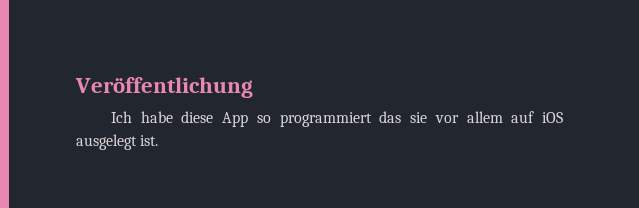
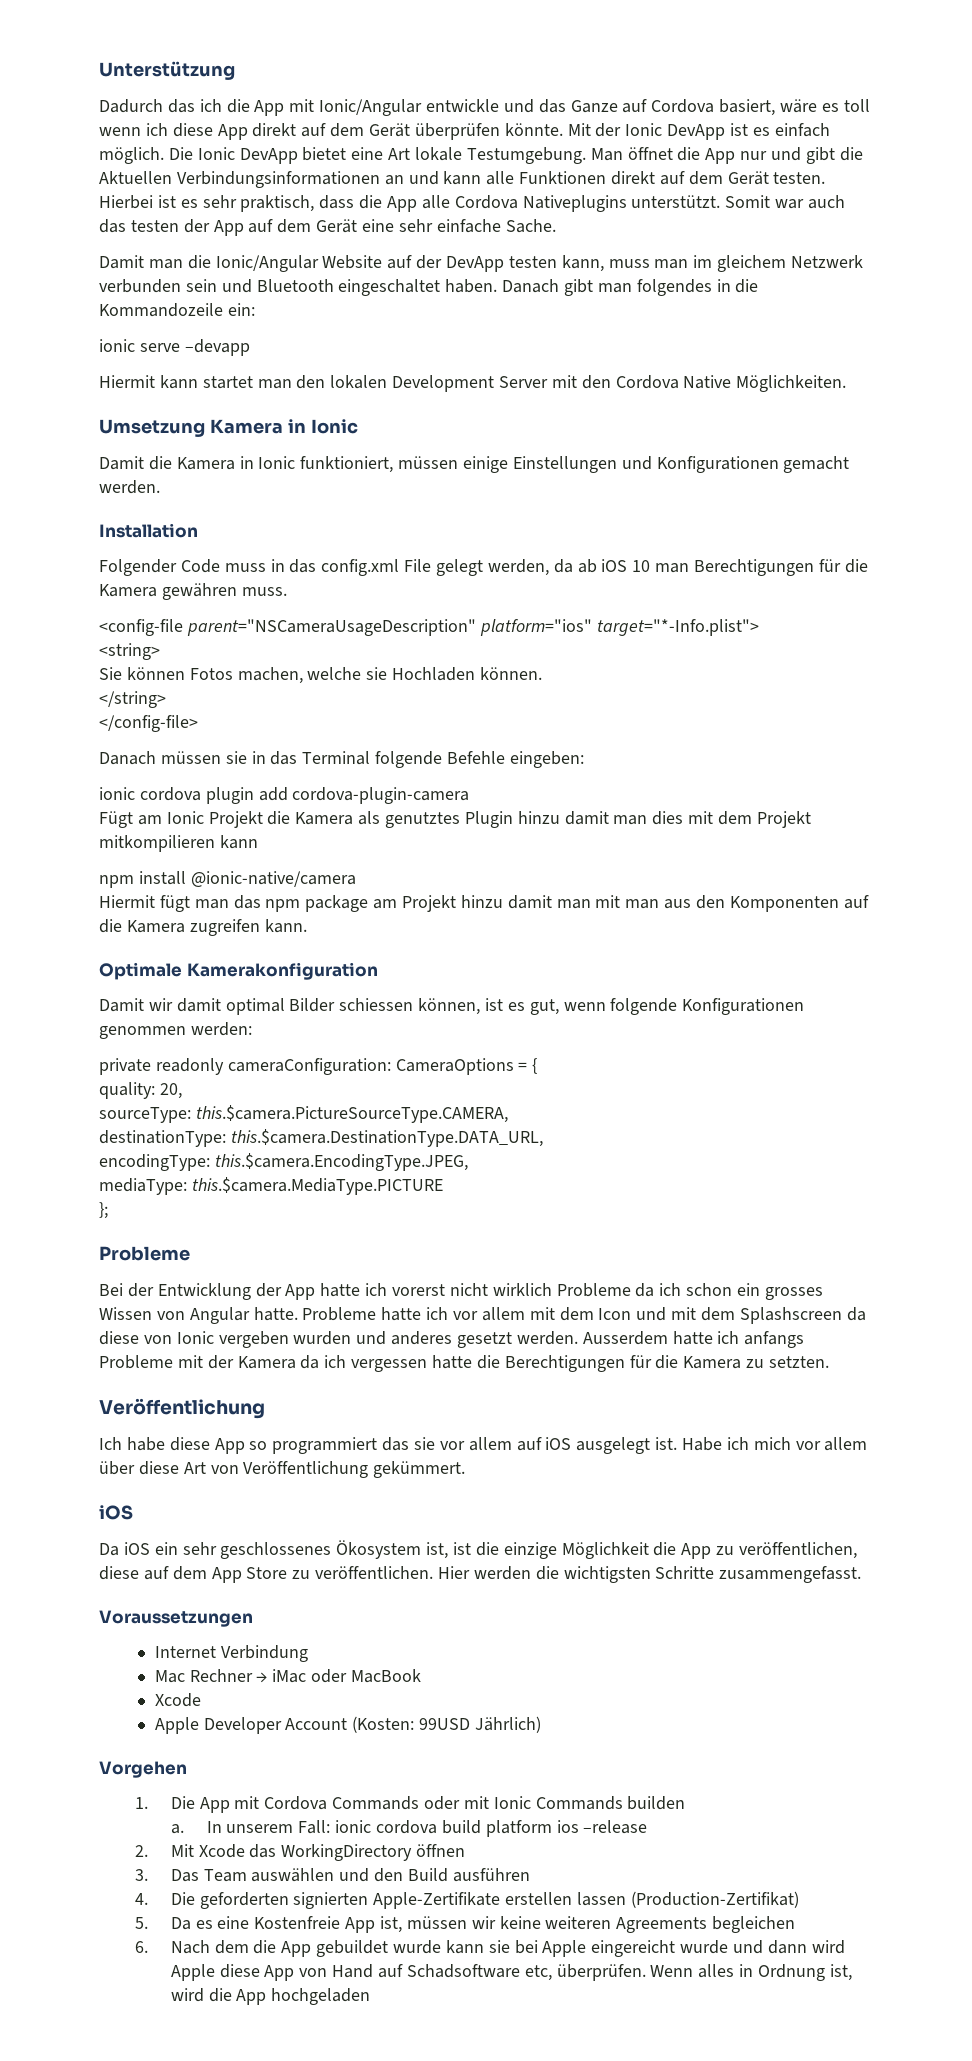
(75, 87) none -> [99,61,235,80] [99,99,870,116] [99,123,830,140] [99,147,863,164] [99,171,826,188] [99,195,846,212] [99,219,556,236] [99,255,864,272] [99,279,759,296] [99,303,255,317] [99,339,250,356] [99,375,847,392] [99,419,358,437] [99,456,850,473] [99,480,160,494] [99,523,198,538] [99,559,868,576] [99,583,287,600] [99,619,759,636] [99,643,160,660] [99,667,543,684] [99,691,166,708] [99,715,198,732] [99,751,584,768] [99,787,470,804] [99,811,811,828] [99,835,258,852] [99,871,356,888] [99,895,869,912] [99,919,307,936] [99,962,378,980] [99,998,805,1015] [99,1022,252,1039] [99,1058,538,1075] [99,1082,182,1099] [99,1105,508,1123] [99,1129,543,1147] [99,1153,468,1171] [99,1177,443,1195] [99,1202,108,1219] [99,1246,190,1261] [99,1283,823,1300] [99,1307,866,1324] [99,1331,805,1348] [99,1355,830,1372] Unterstützung // Dadurch das ich die App mit Ionic/Angular entwickle und das Ganze auf Cordova basiert, wäre es toll wenn ich diese App direkt auf dem Gerät überprüfen könnte. Mit der Ionic DevApp ist es einfach möglich. Die Ionic DevApp bietet eine Art lokale Testumgebung. Man öffnet die App nur und gibt die Aktuellen Verbindungsinformationen an und kann alle Funktionen direkt auf dem Gerät testen. Hierbei ist es sehr praktisch, dass die App alle Cordova Nativeplugins unterstützt. Somit war auch das testen der App auf dem Gerät eine sehr einfache Sache. // Damit man die Ionic/Angular Website auf der DevApp testen kann, muss man im gleichem Netzwerk verbunden sein und Bluetooth eingeschaltet haben. Danach gibt man folgendes in die Kommandozeile ein: // ionic serve –devapp // Hiermit kann startet man den lokalen Development Server mit den Cordova Native Möglichkeiten. // Umsetzung Kamera in Ionic // Damit die Kamera in Ionic funktioniert, müssen einige Einstellungen und Konfigurationen gemacht werden. // Installation // Folgender Code muss in das config.xml File gelegt werden, da ab iOS 10 man Berechtigungen für die Kamera gewähren muss. // <config-file parent="NSCameraUsageDescription" platform="ios" target="*-Info.plist"> // <string> // Sie können Fotos machen, welche sie Hochladen können. // </string> // </config-file> // Danach müssen sie in das Terminal folgende Befehle eingeben: // ionic cordova plugin add cordova-plugin-camera // Fügt am Ionic Projekt die Kamera als genutztes Plugin hinzu damit man dies mit dem Projekt mitkompilieren kann // npm install @ionic-native/camera // Hiermit fügt man das npm package am Projekt hinzu damit man mit man aus den Komponenten auf die Kamera zugreifen kann. // Optimale Kamerakonfiguration // Damit wir damit optimal Bilder schiessen können, ist es gut, wenn folgende Konfigurationen genommen werden: // private readonly cameraConfiguration: CameraOptions = { // quality: 20, // sourceType: this.$camera.PictureSourceType.CAMERA, // destinationType: this.$camera.DestinationType.DATA_URL, // encodingType: this.$camera.EncodingType.JPEG, // mediaType: this.$camera.MediaType.PICTURE // }; // Probleme // Bei der Entwicklung der App hatte ich vorerst nicht wirklich Probleme da ich schon ein grosses Wissen von Angular hatte. Probleme hatte ich vor allem mit dem Icon und mit dem Splashscreen da diese von Ionic vergeben wurden und anderes gesetzt werden. Ausserdem hatte ich anfangs Probleme mit der Kamera da ich vergessen hatte die Berechtigungen für die Kamera zu setzten. //
(159, 140) none -> [682,1437,868,1451] [99,1461,466,1478] [99,1505,133,1520] [99,1540,858,1559] [99,1566,862,1583] [99,1610,253,1627] [154,1645,308,1662] [154,1669,421,1683] [154,1693,201,1707] [154,1716,541,1734] [99,1761,187,1778] [134,1796,686,1813] [170,1820,648,1837] [134,1844,466,1861] [134,1868,530,1882] [134,1891,799,1909] [134,1916,796,1933] [134,1940,845,1957] [170,1964,852,1981] [170,1988,371,2005] Habe ich mich vor allem über diese Art von Veröffentlichung gekümmert. // iOS // Da iOS ein sehr geschlossenes Ökosystem ist, ist die einzige Möglichkeit die App zu veröffentlichen, diese auf dem App Store zu veröffentlichen. Hier werden die wichtigsten Schritte zusammengefasst. // Voraussetzungen // Internet Verbindung // Mac Rechner → iMac oder MacBook // Xcode // Apple Developer Account (Kosten: 99USD Jährlich) // Vorgehen // 1. Die App mit Cordova Commands oder mit Ionic Commands builden // a. In unserem Fall: ionic cordova build platform ios –release // 2. Mit Xcode das WorkingDirectory öffnen // 3. Das Team auswählen und den Build ausführen // 4. Die geforderten signierten Apple-Zertifikate erstellen lassen (Production-Zertifikat) // 5. Da es eine Kostenfreie App ist, müssen wir keine weiteren Agreements begleichen // 6. Nach dem die App gebuildet wurde kann sie bei Apple eingereicht wurde und dann wird Apple diese App von Hand auf Schadsoftware etc, überprüfen. Wenn alles in Ordnung ist, wird die App hochgeladen

